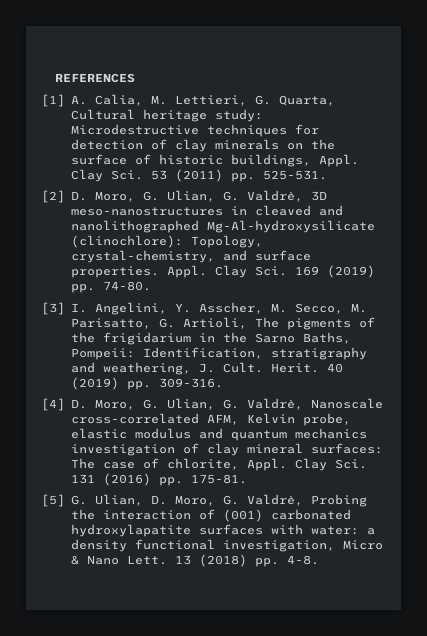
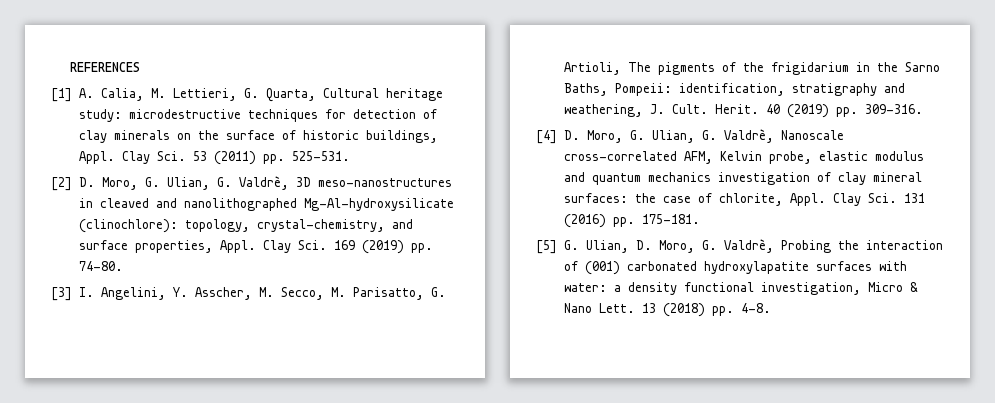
[70,124,199,135] Microdestructive -> [128,109,241,119] microdestructive
[190,235,263,248] Topology, -> [184,219,250,232] topology,
[70,266,159,278] properties. -> [134,240,213,253] properties,
[142,347,263,359] Identification, -> [678,83,785,96] identification,
[70,458,95,469] The -> [634,193,656,203] the
[190,474,247,484] 175-81. -> [641,214,700,224] 175-181.

